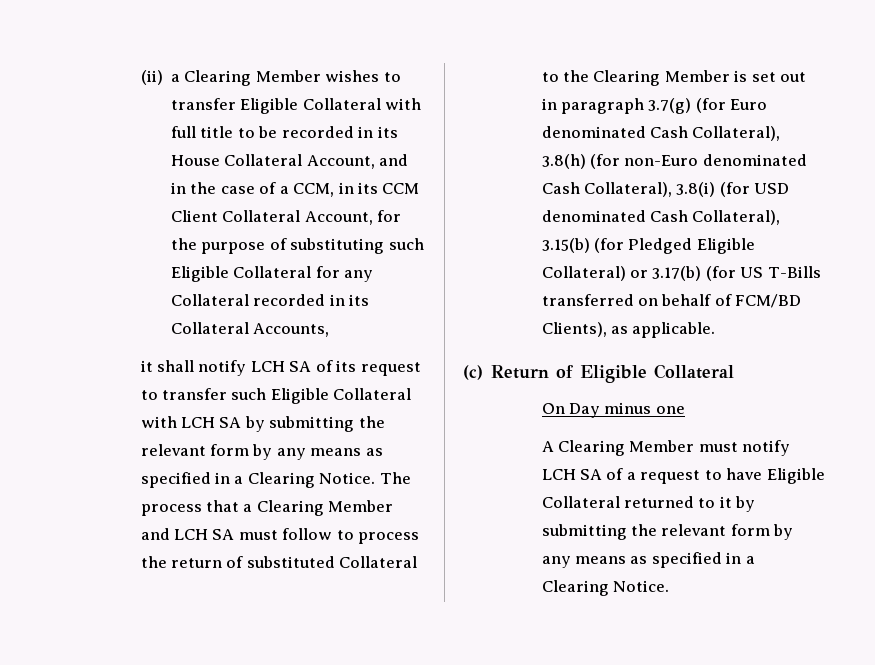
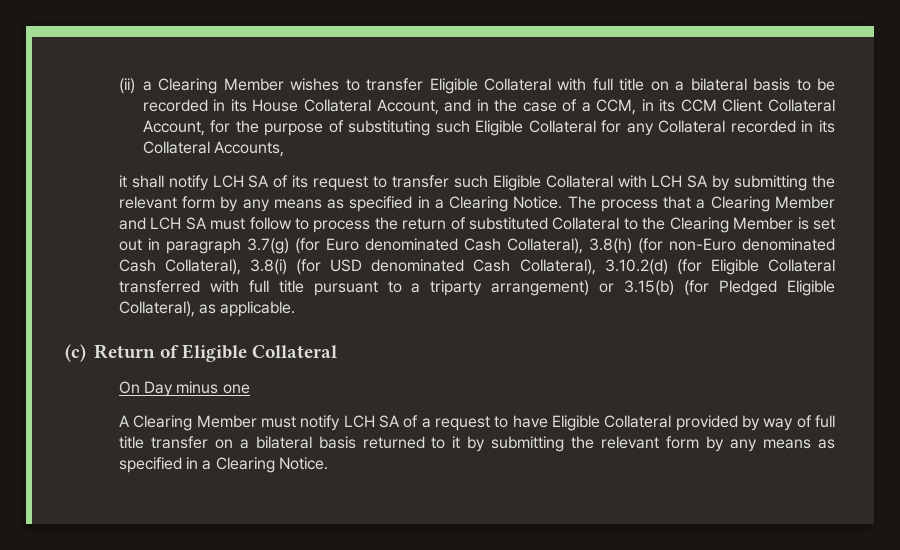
(234, 132) none -> [650,78,791,91] on a bilateral basis
[541,238,755,254] [541,266,821,281] [541,294,802,308] [541,322,607,337] 3.15(b) (for Pledged Eligible Collateral) or 3.17(b) (for US T-Bills transferred on behalf of FCM/BD Clients), -> [604,259,835,275] [118,280,836,296] [118,301,195,317] 3.10.2(d) (for Eligible Collateral transferred with full title pursuant to a triparty arrangement) or 3.15(b) (for Pledged Eligible Collateral),
(620, 502) none -> [675,415,836,431] [118,436,356,449] provided by way of full title transfer on a bilateral basis

